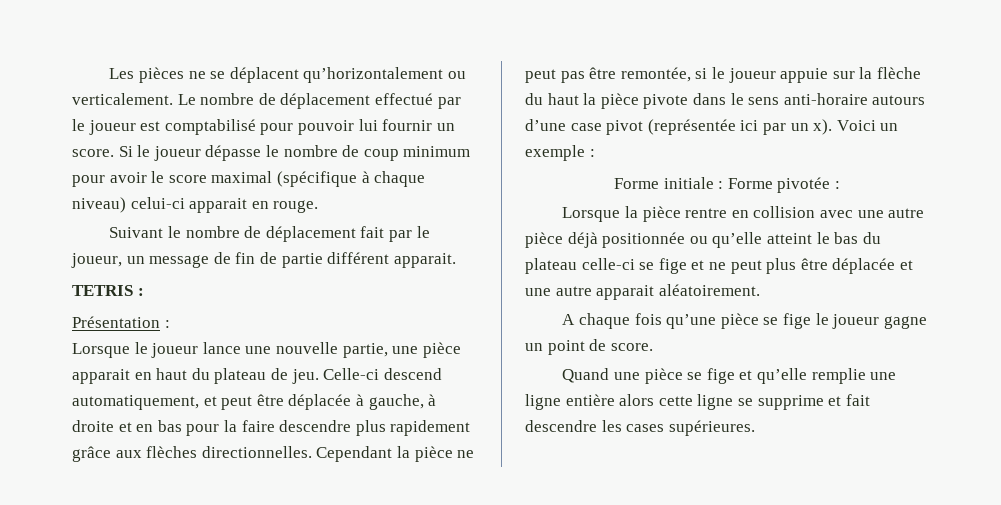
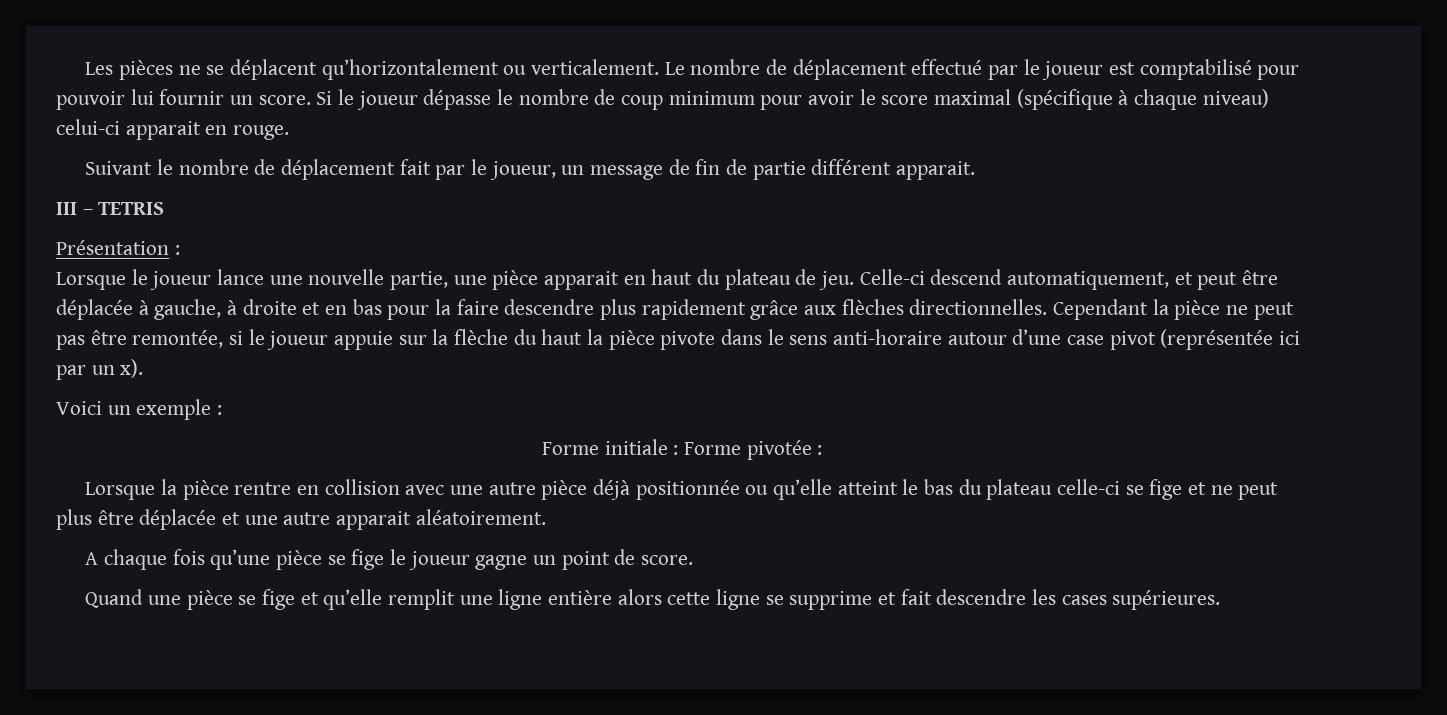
(456, 260) none -> [56,202,93,215] III –
[137,288,144,296] : -> (165, 208) none
[872,95,926,105] autours -> [947,332,1007,345] autour
(833, 127) none -> (144, 368) //
[811,368,866,384] remplie -> [387,589,455,610] remplit

